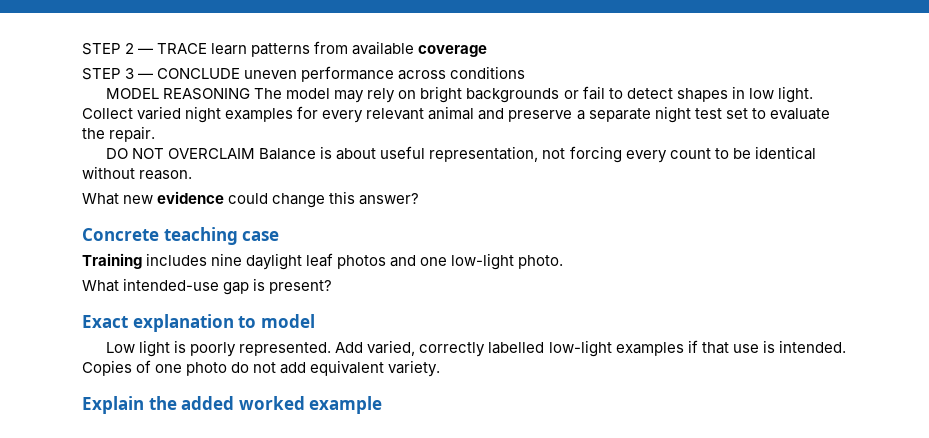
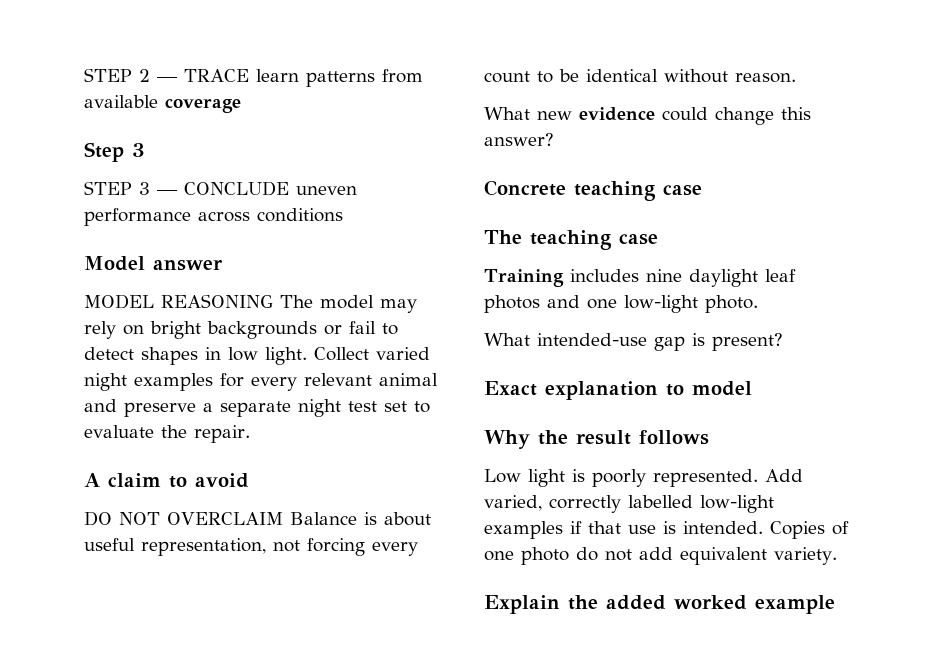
(488, 51) none -> [84,142,145,162] // Step 3
(526, 72) none -> [84,256,223,271] // Model answer
(156, 134) none -> [84,473,249,488] // A claim to avoid
(280, 236) none -> [484,230,658,250] // The teaching case
(315, 321) none -> [484,430,709,449] // Why the result follows

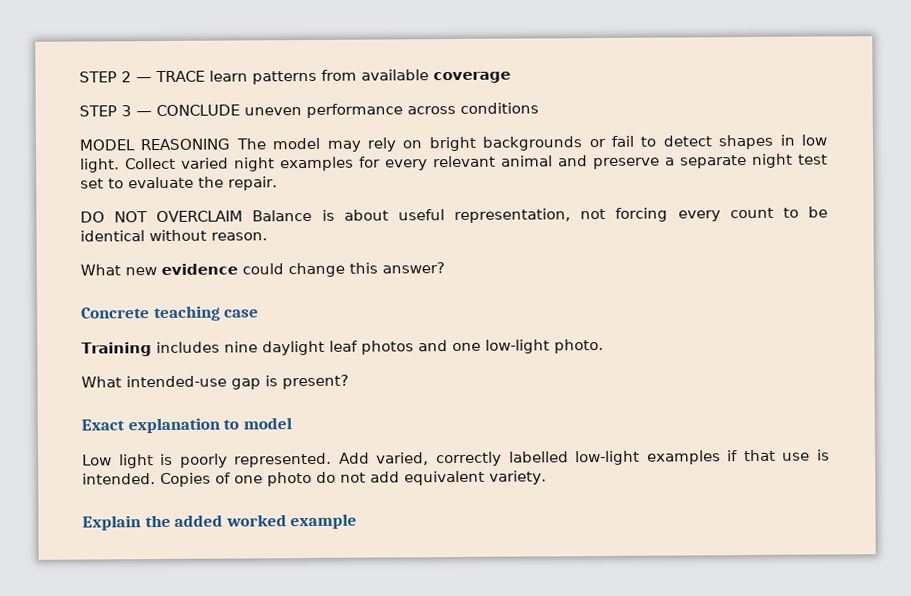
[84,142,145,162] // Step 3 -> (511, 77) none
[84,256,223,271] // Model answer -> (539, 108) none
[84,473,249,488] // A claim to avoid -> (278, 183) none
[484,230,658,250] // The teaching case -> (260, 313) none
[484,430,709,449] // Why the result follows -> (292, 423) none

